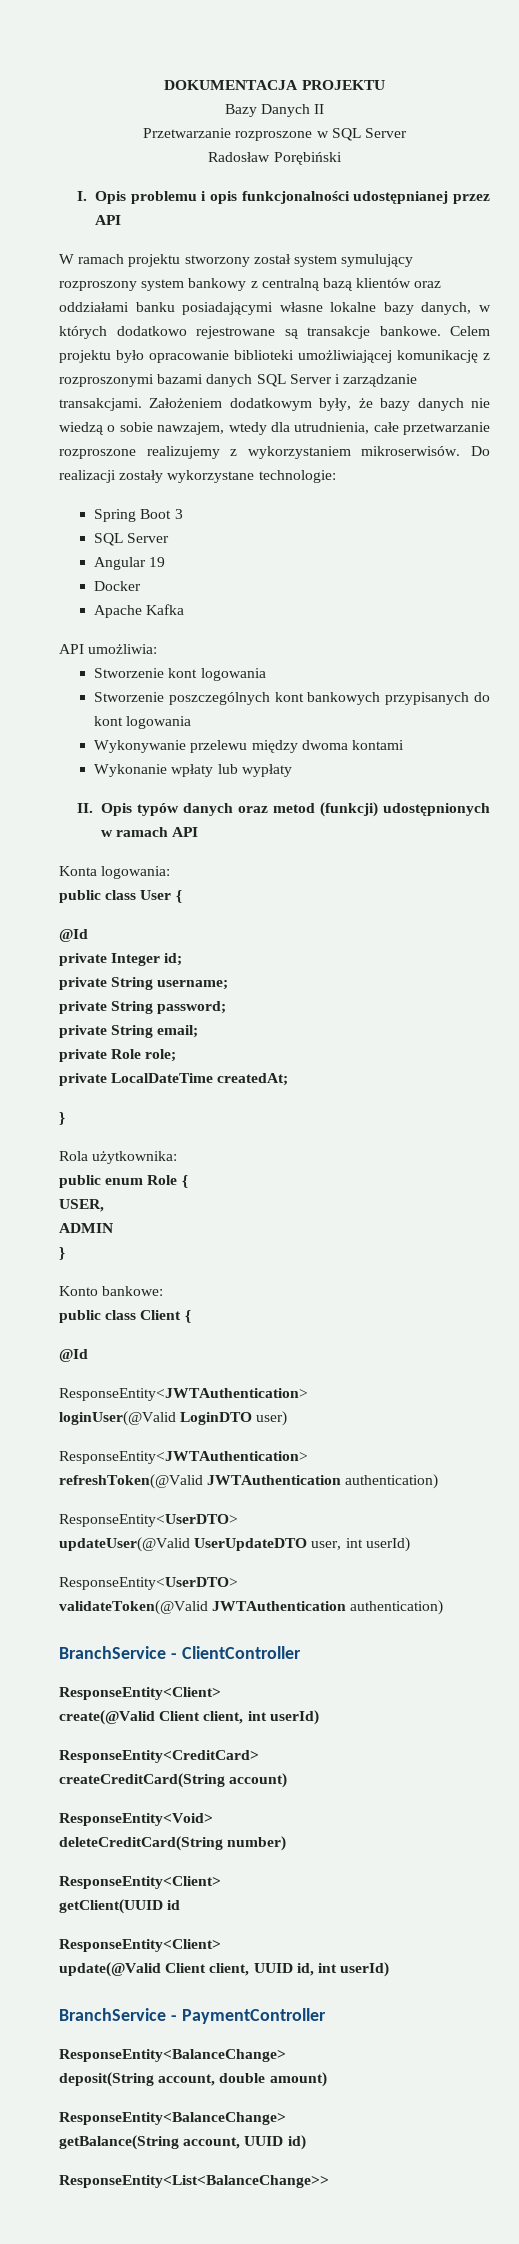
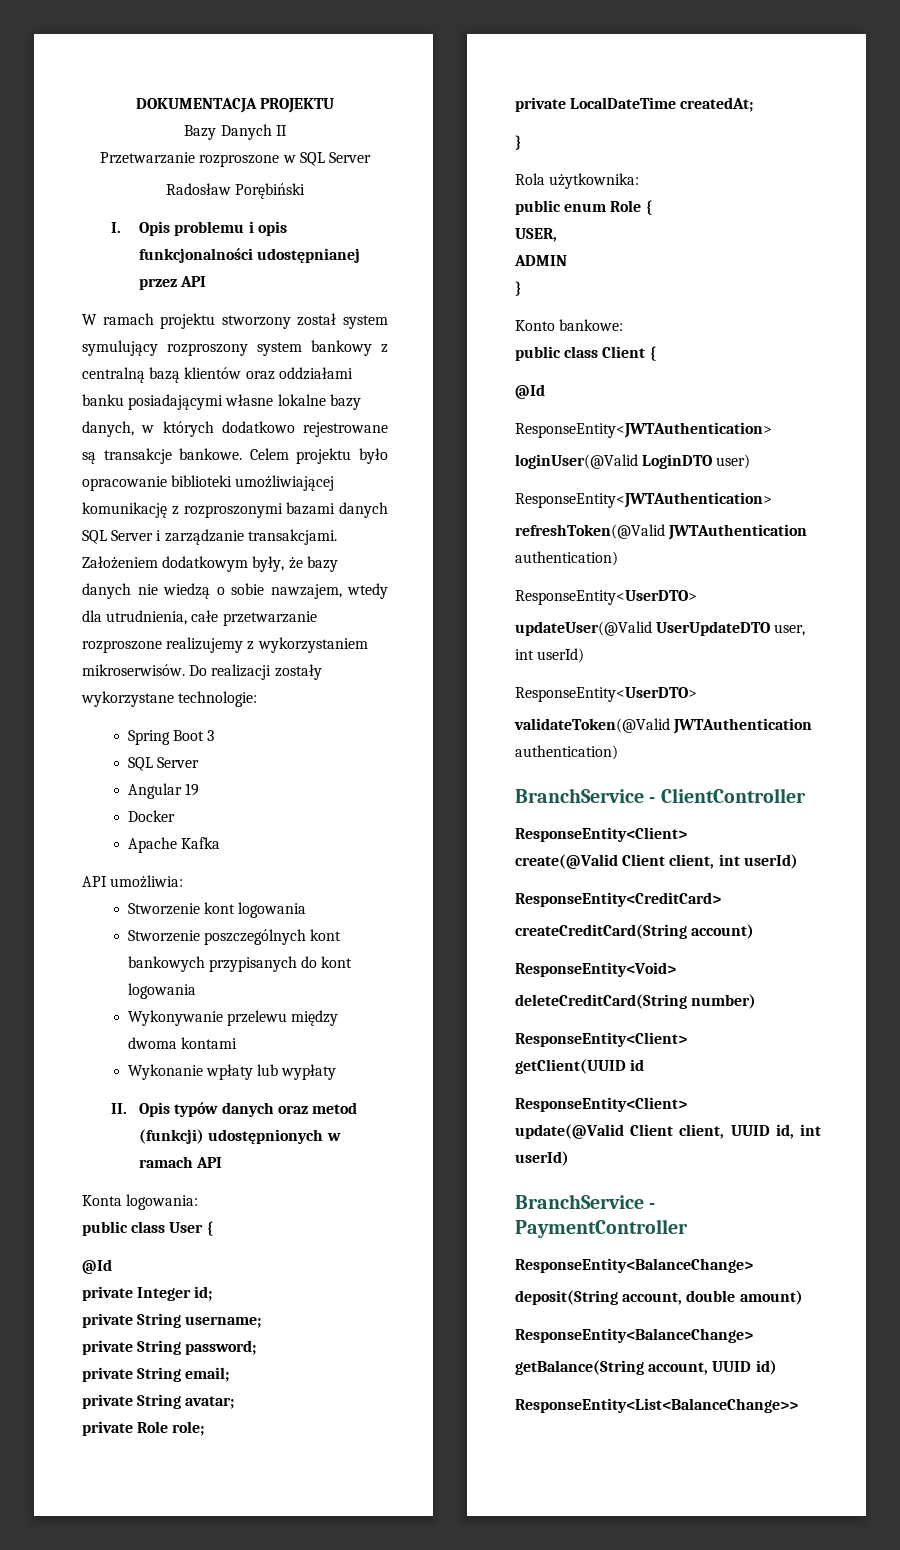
(199, 1031) none -> [82,1394,235,1409] // private String avatar;

